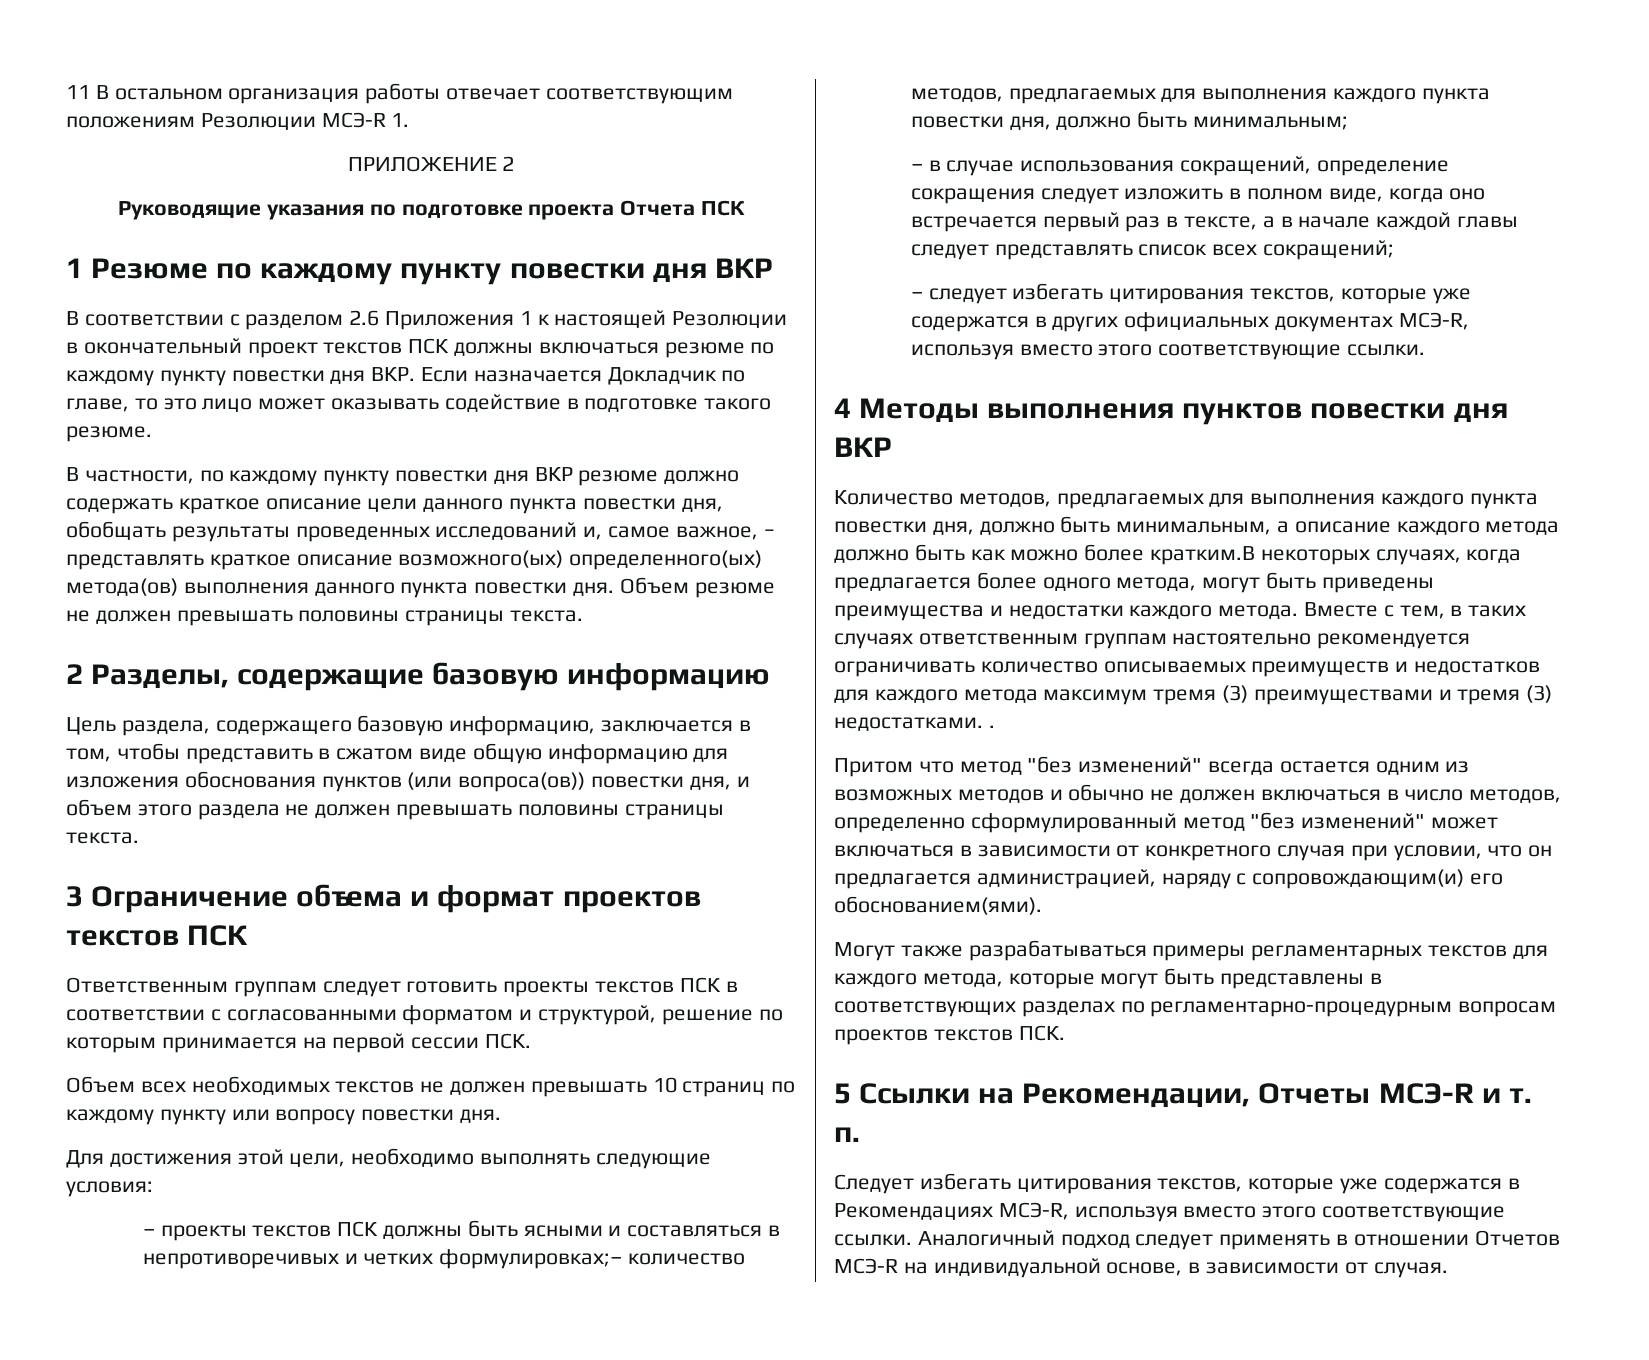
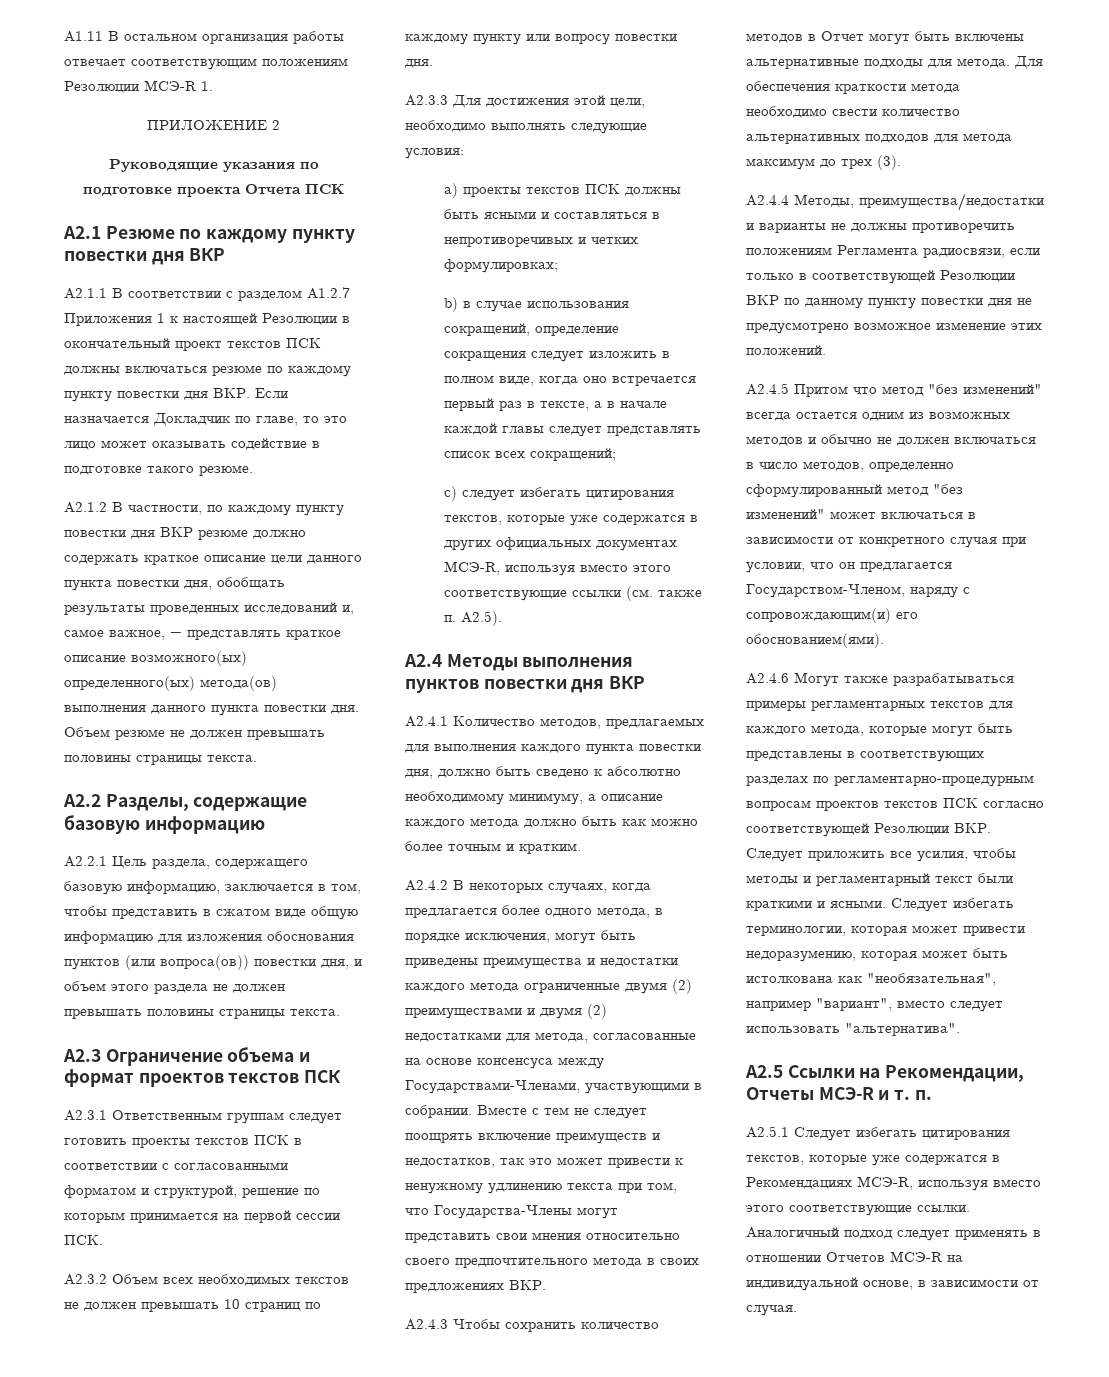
[66,85,90,99] 11 -> [64,31,103,42] A1.11
[66,258,83,278] 1 -> [63,226,101,239] A2.1
(773, 268) none -> [64,288,107,299] А2.1.1
[349,310,380,326] 2.6 -> [307,287,350,299] A1.2.7
(152, 434) none -> [64,502,107,513] А2.1.2
[66,664,83,684] 2 -> [63,794,101,807] A2.2
(771, 677) none -> [64,856,107,867] А2.2.1
[66,886,83,907] 3 -> [63,1049,101,1062] A2.3
(249, 935) none -> [64,1110,107,1121] А2.3.1
(532, 1041) none -> [64,1274,107,1285] А2.3.2
(502, 1116) none -> [405,95,448,106] А2.3.3
[142,1229,155,1236] – -> [443,183,458,198] a)
[439,1249,745,1269] [910,88,1490,104] [910,111,1348,130] [910,164,923,171] формулировках;– количество методов, предлагаемых для выполнения каждого пункта повестки дня, должно быть минимальным; // – -> [443,259,558,273] [443,297,458,312] формулировках; // b)
[910,292,923,299] – -> [443,486,457,501] c)
[1346,344,1425,356] [834,398,851,418] ссылки. // 4 -> [571,586,702,601] [443,611,502,626] [404,654,442,667] ссылки (см. также п. А2.5). // A2.4
(892, 447) none -> [405,716,448,727] А2.4.1
[1116,521,1272,535] минимальным, -> [536,766,681,778] [405,791,583,805] сведено к абсолютно необходимому минимуму,
[1150,546,1256,565] кратким.В -> [448,843,581,854] [405,880,464,891] точным и кратким. // A2.4.2 В
(1197, 584) none -> [655,908,663,915] [405,933,550,943] в порядке исключения,
[1218,602,1527,619] [834,633,1471,649] [834,661,1541,677] [834,685,1553,705] [834,717,995,731] метода. Вместе с тем, в таких случаях ответственным группам настоятельно рекомендуется ограничивать количество описываемых преимуществ и недостатков для каждого метода максимум тремя (3) преимуществами и тремя (3) недостатками. . // -> [470,979,692,994] [405,1004,607,1019] [405,1032,696,1043] [405,1057,604,1069] [405,1080,702,1094] [405,1105,647,1119] [405,1132,660,1144] [405,1157,684,1168] [405,1182,677,1194] [405,1205,618,1219] [405,1232,680,1243] [405,1257,699,1268] [405,1280,546,1293] [405,1319,659,1332] [746,31,1024,45] [746,56,1043,69] [746,81,960,94] [746,106,960,118] [746,133,1012,144] [746,155,901,170] [746,193,1044,211] [746,223,1015,233] [746,245,1040,258] [746,270,1015,284] [746,295,1032,309] [746,322,1042,334] [746,345,826,355] [746,383,789,395] метода ограниченные двумя (2) преимуществами и двумя (2) недостатками для метода, согласованные на основе консенсуса между Государствами-Членами, участвующими в собрании. Вместе с тем не следует поощрять включение преимуществ и недостатков, так это может привести к ненужному удлинению текста при том, что Государства-Члены могут представить свои мнения относительно своего предпочтительного метода в своих предложениях ВКР. // A2.4.3 Чтобы сохранить количество методов в Отчет могут быть включены альтернативные подходы для метода. Для обеспечения краткости метода необходимо свести количество альтернативных подходов для метода максимум до трех (3). // A2.4.4 Методы, преимущества/недостатки и варианты не должны противоречить положениям Регламента радиосвязи, если только в соответствующей Резолюции ВКР по данному пункту повестки дня не предусмотрено возможное изменение этих положений. // A2.4.5
[976,869,1156,889] администрацией, -> [746,584,905,598] Государством-Членом,
(1042, 905) none -> [746,673,789,684] A2.4.6
[1018,1025,1065,1041] [834,1083,851,1104] ПСК. // 5 -> [943,798,1044,808] [746,823,991,837] [746,848,1016,862] [746,873,1013,886] [746,898,1014,912] [746,925,1025,936] [746,948,1008,962] [746,973,996,986] [746,998,1003,1012] [746,1023,960,1036] [745,1065,783,1078] ПСК согласно соответствующей Резолюции ВКР. Следует приложить все усилия, чтобы методы и регламентарный текст были краткими и ясными. Следует избегать терминологии, которая может привести недоразумению, которая может быть истолкована как "необязательная", например "вариант", вместо следует использовать "альтернатива". // A2.5
(860, 1134) none -> [746,1126,789,1138] A2.5.1

